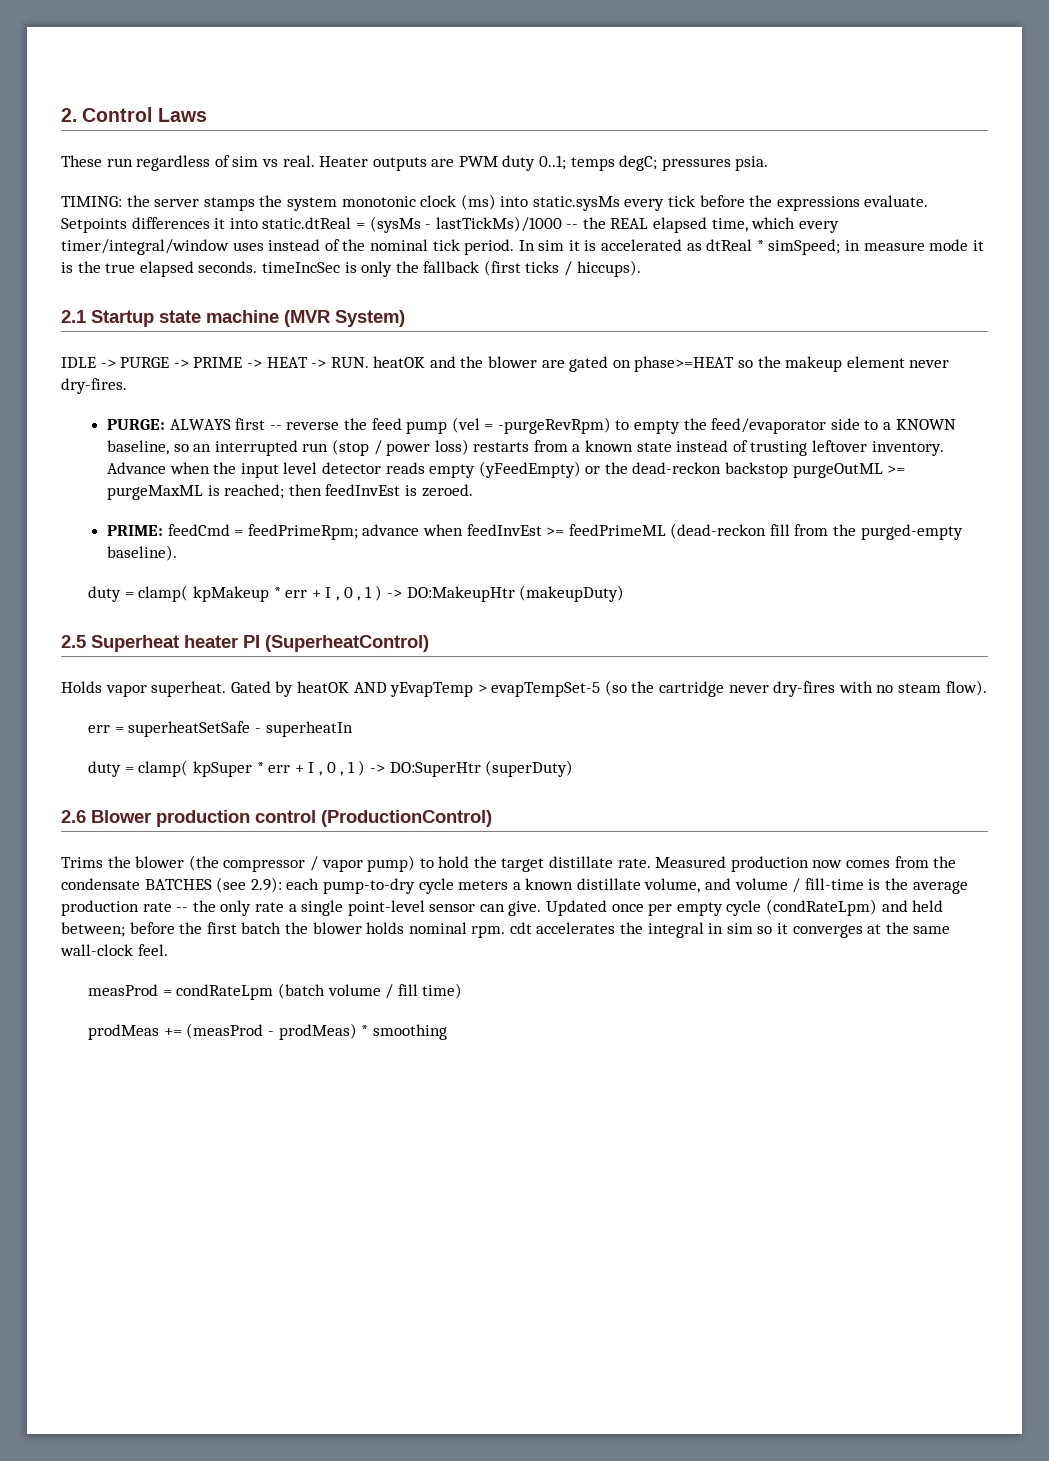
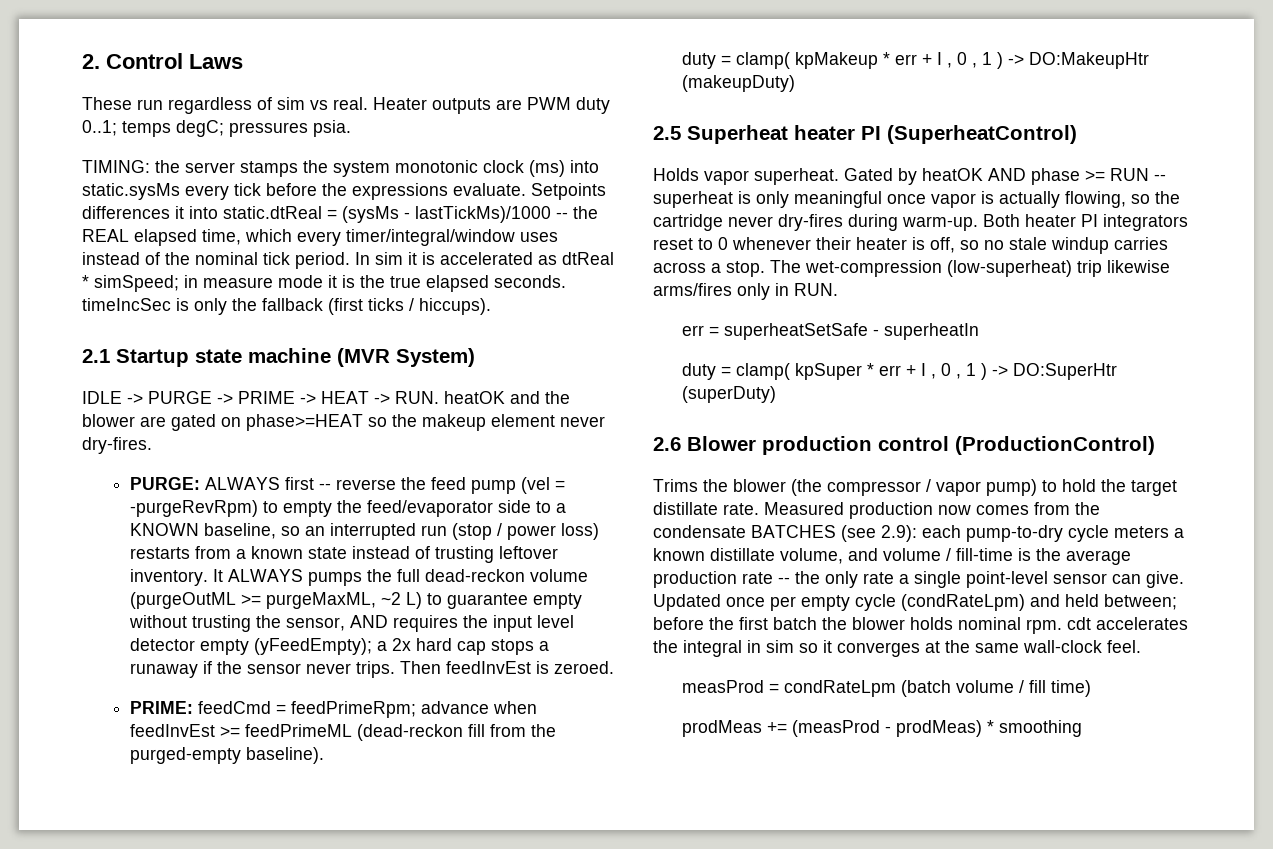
[106,461,906,478] [106,484,322,500] Advance when the input level detector reads empty (yFeedEmpty) or the dead-reckon backstop purgeOutML >= purgeMaxML is reached; then -> [212,569,588,586] [129,592,582,609] [128,615,574,632] [129,638,549,655] [129,661,441,678] It ALWAYS pumps the full dead-reckon volume (purgeOutML >= purgeMaxML, ~2 L) to guarantee empty without trusting the sensor, AND requires the input level detector empty (yFeedEmpty); a 2x hard cap stops a runaway if the sensor never trips. Then
[390,680,987,697] yEvapTemp > evapTempSet-5 (so the cartridge never dry-fires with no steam flow). -> [1031,168,1166,185] [653,191,1180,208] [653,214,1188,231] [653,237,1168,254] [653,260,1170,277] [653,283,838,300] phase >= RUN -- superheat is only meaningful once vapor is actually flowing, so the cartridge never dry-fires during warm-up. Both heater PI integrators reset to 0 whenever their heater is off, so no stale windup carries across a stop. The wet-compression (low-superheat) trip likewise arms/fires only in RUN.

